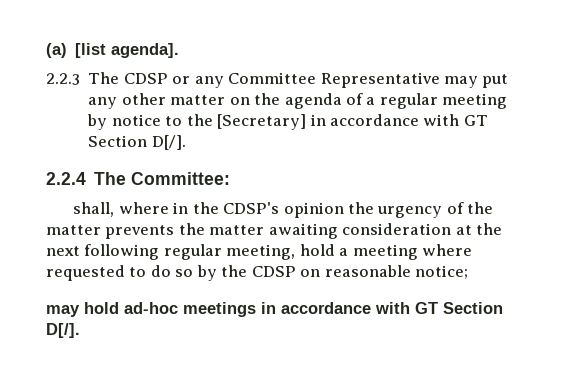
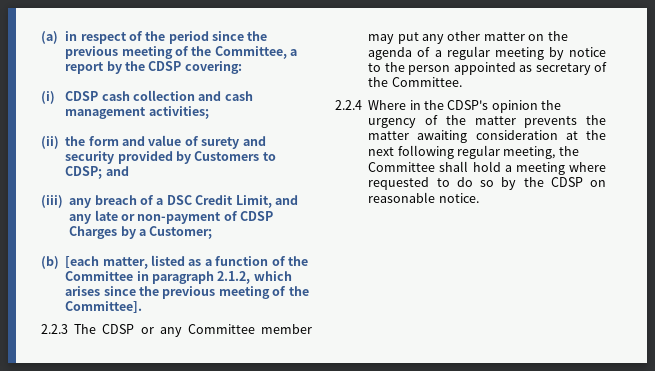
[75,43,180,58] [list agenda]. -> [65,31,268,44] [65,46,298,59] [65,61,242,74] [41,90,253,104] [65,106,209,119] [41,135,266,149] [65,151,276,164] [65,166,129,179] [41,195,298,208] [69,210,274,224] [69,226,213,239] [41,255,308,269] [65,271,292,284] [65,286,309,299] [65,301,143,313] in respect of the period since the previous meeting of the Committee, a report by the CDSP covering: // (i) CDSP cash collection and cash management activities; // (ii) the form and value of surety and security provided by Customers to CDSP; and // (iii) any breach of a DSC Credit Limit, and any late or non-payment of CDSP Charges by a Customer; // (b) [each matter, listed as a function of the Committee in paragraph 2.1.2, which arises since the previous meeting of the Committee].
[320,72,440,88] Representative -> [261,324,312,334] member
[217,114,488,130] [88,135,186,150] [46,172,231,185] [73,202,169,217] [Secretary] in accordance with GT Section D[/]. // 2.2.4 The Committee: // shall, where -> [408,62,607,75] [368,77,462,87] [335,100,407,110] person appointed as secretary of the Committee. // 2.2.4 Where
(296, 252) none -> [558,146,579,156] [368,161,469,172] the Committee shall
[415,265,469,279] [46,302,503,317] [46,323,80,338] notice; // may hold ad-hoc meetings in accordance with GT Section D[/]. -> [438,193,479,203] notice.

